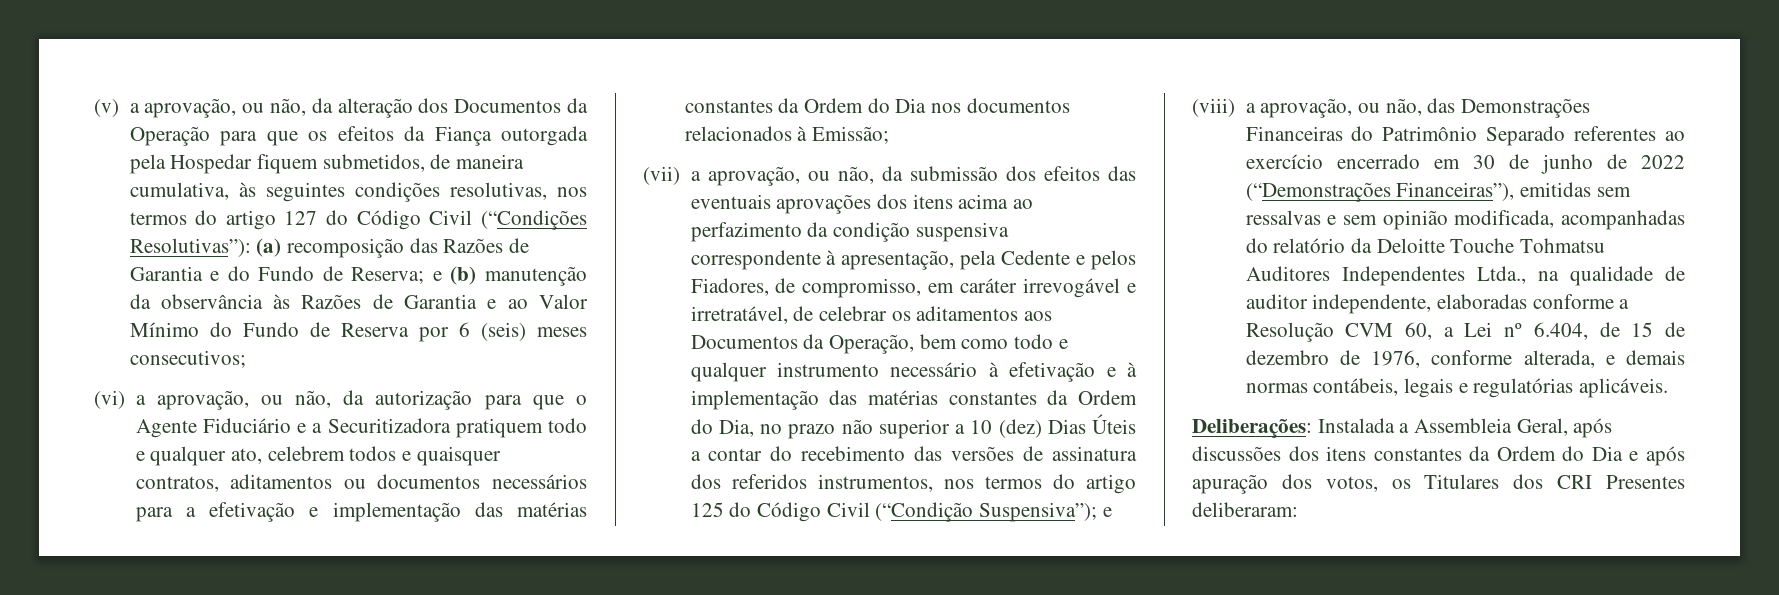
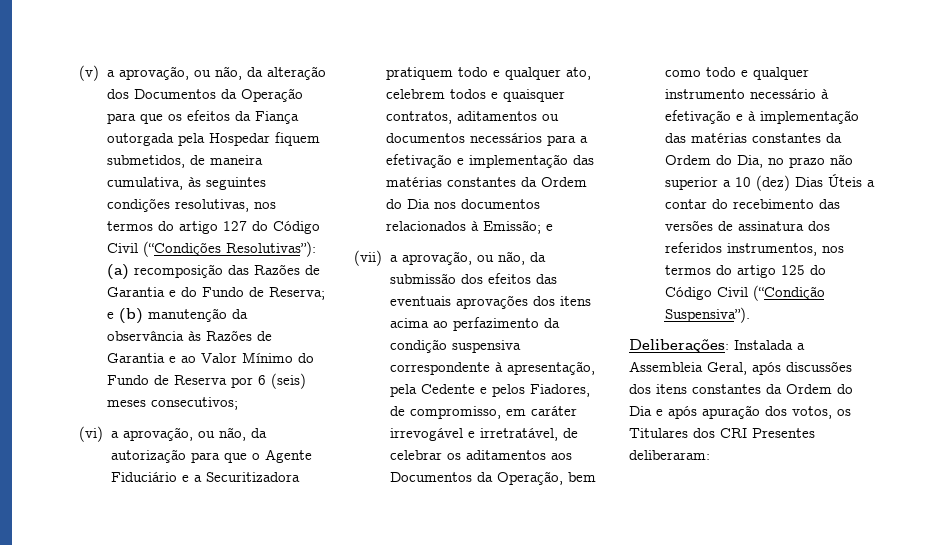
(889, 135) none -> [545,224,553,231] e
[978,502,1112,522] [1192,98,1590,118] [1245,126,1685,146] [1245,154,1685,174] [1245,182,1631,202] [1245,210,1685,230] [1245,238,1605,253] [1245,266,1685,286] [1245,294,1630,314] [1245,322,1685,342] [1245,350,1685,368] [1245,378,1668,398] Suspensiva”); e // (viii) a aprovação, ou não, das Demonstrações Financeiras do Patrimônio Separado referentes ao exercício encerrado em 30 de junho de 2022 (“Demonstrações Financeiras”), emitidas sem ressalvas e sem opinião modificada, acompanhadas do relatório da Deloitte Touche Tohmatsu Auditores Independentes Ltda., na qualidade de auditor independente, elaboradas conforme a Resolução CVM 60, a Lei nº 6.404, de 15 de dezembro de 1976, conforme alterada, e demais normas contábeis, legais e regulatórias aplicáveis. -> [664,307,750,323] Suspensiva”).

